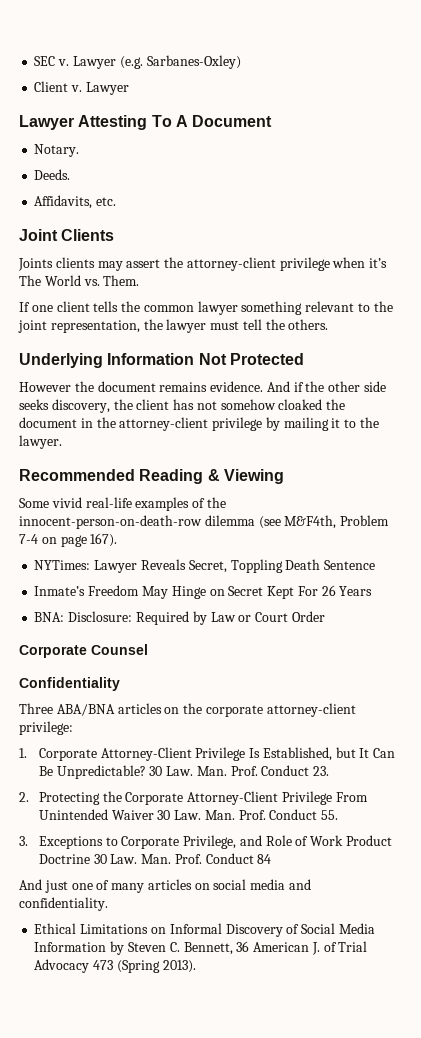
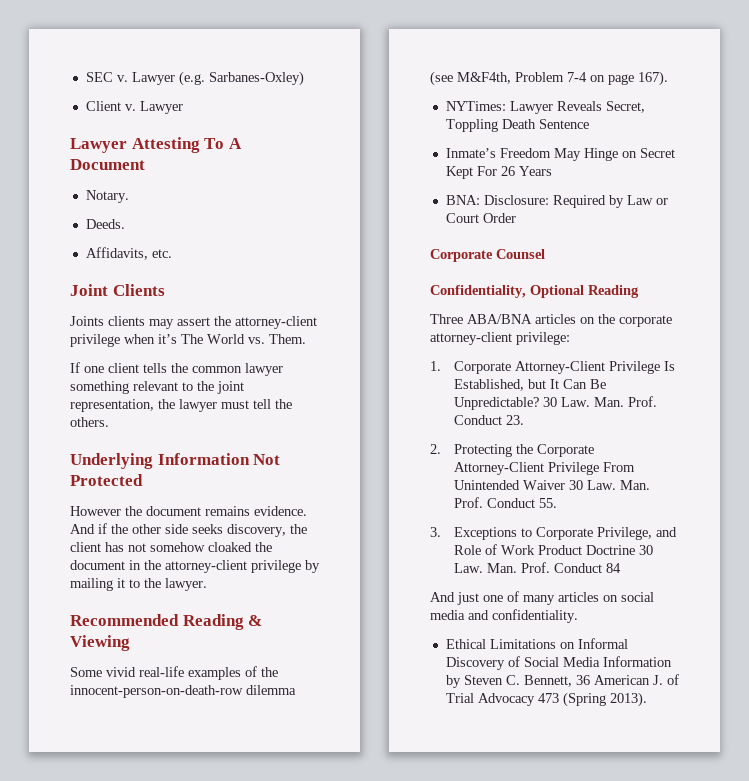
[19,677,120,691] Confidentiality -> [430,285,639,298] Confidentiality, Optional Reading

